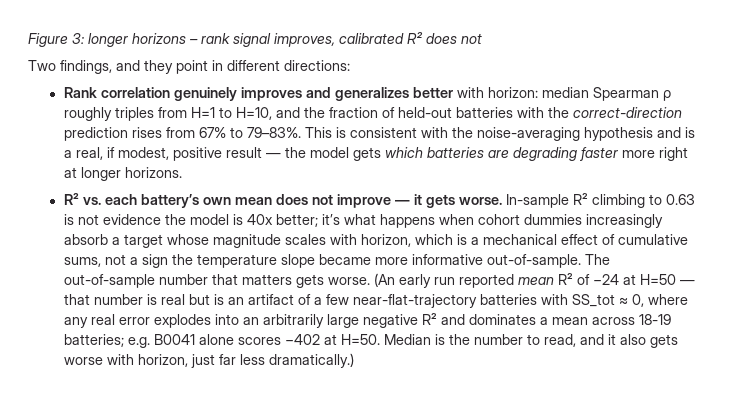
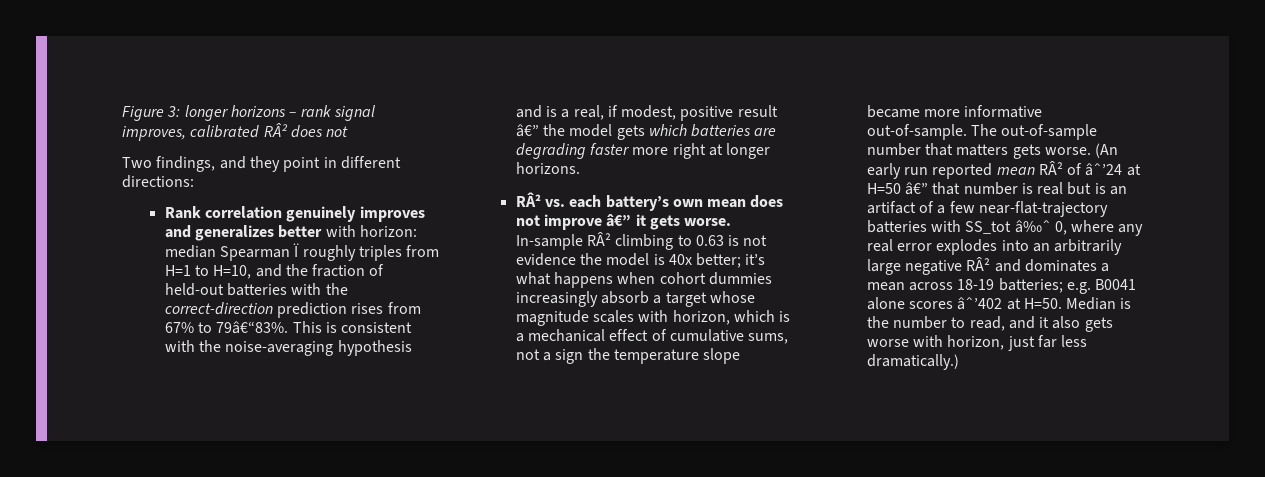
[407,32,423,44] R² -> [263,123,288,137] RÂ²
[662,90,671,101] ρ -> [293,243,300,257] Ï
[246,127,301,138] 79–83%. -> [216,321,289,334] 79â€“83%.
[265,153,281,158] — -> [515,124,539,137] â€”
[63,193,79,205] R² -> [515,192,541,207] RÂ²
[394,200,410,205] — -> [606,214,632,227] â€”
[572,193,588,205] R² -> [586,232,611,246] RÂ²
[557,273,619,285] R² of −24 -> [1038,161,1123,176] RÂ² of âˆ’24
[679,280,695,285] — -> [904,182,928,195] â€”
[618,297,628,305] ≈ -> [1014,220,1051,233] â‰ˆ
[421,313,437,325] R² -> [966,257,991,271] RÂ²
[284,334,320,345] −402 -> [957,297,1003,310] âˆ’402

